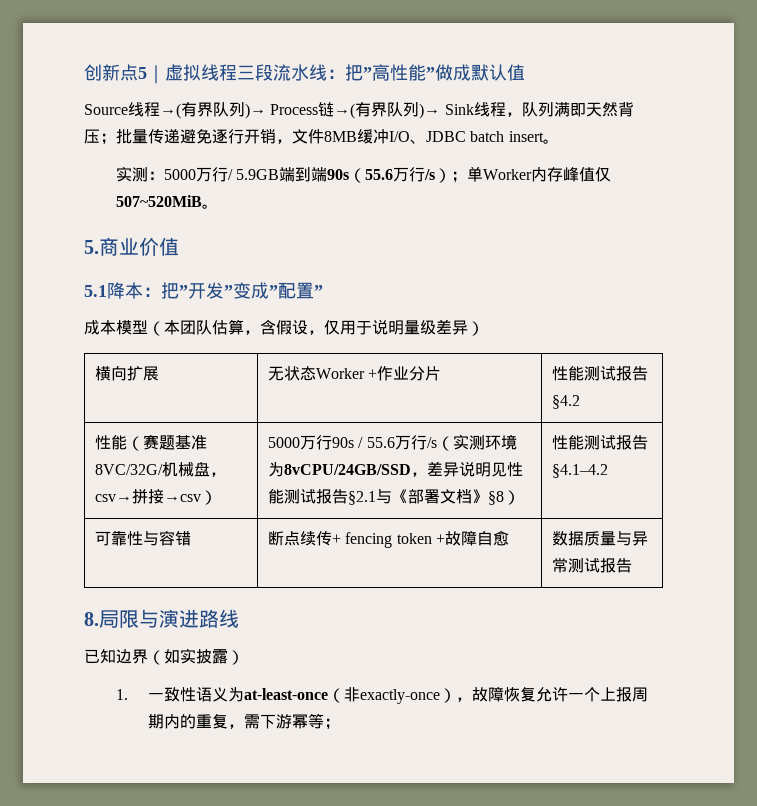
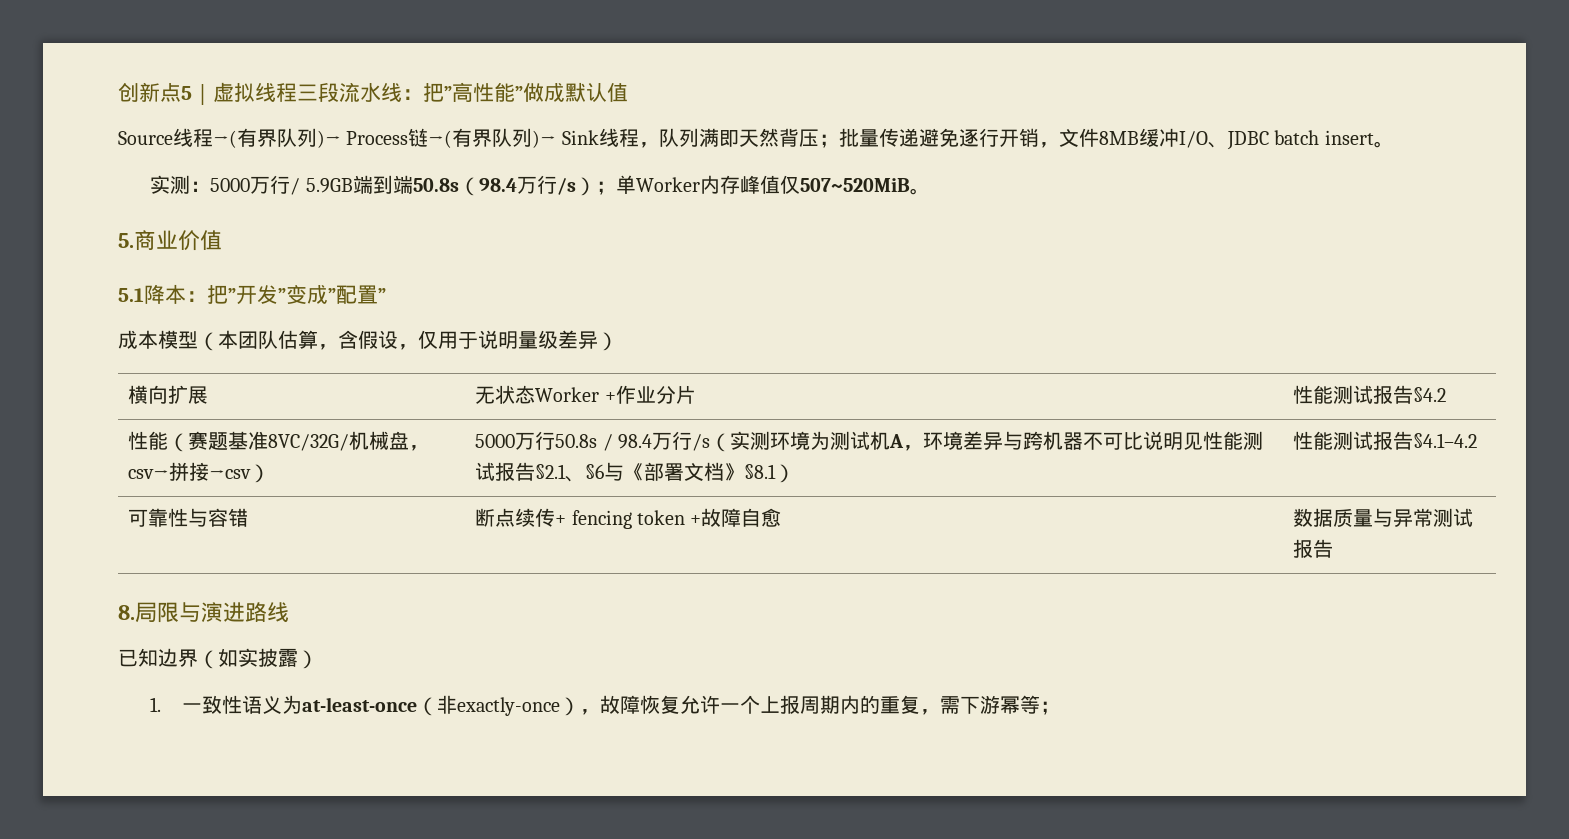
[327,168,394,183] 90s（55.6 -> [412,177,517,196] 50.8s（98.4
[332,437,395,448] 90s / 55.6 -> [555,434,653,451] 50.8s / 98.4
[284,461,460,477] 8vCPU/24GB/SSD，差异 -> [830,431,1144,451] 测试机A，环境差异与跨机器不可比
(377, 498) none -> [565,464,605,482] 、§6
[488,491,505,505] §8 -> [744,464,777,479] §8.1

